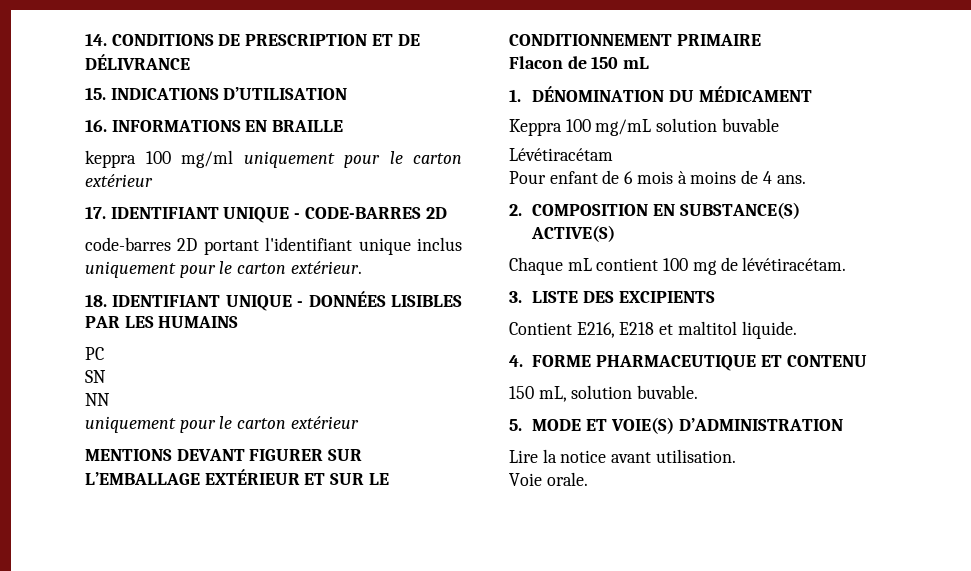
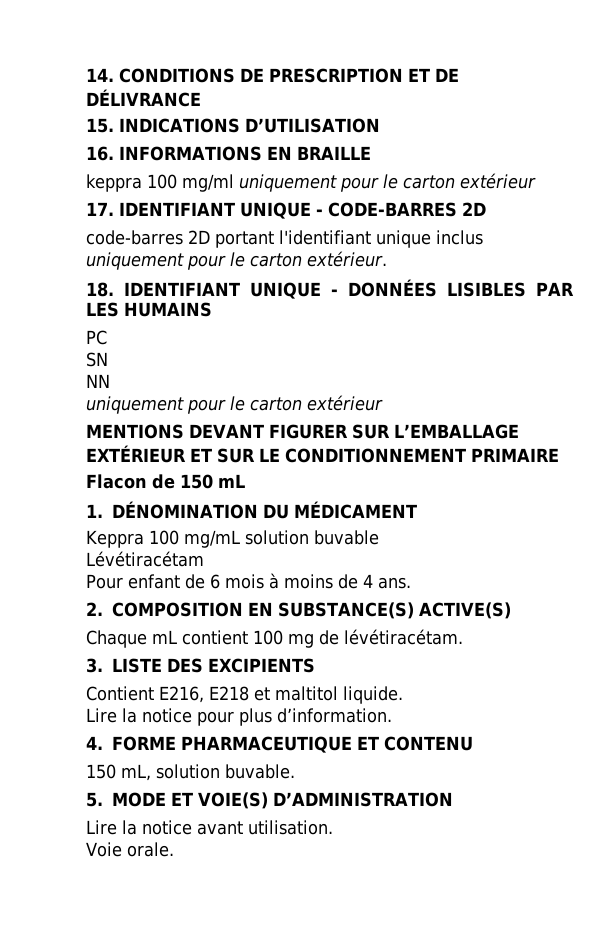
(797, 330) none -> [86,708,392,726] // Lire la notice pour plus d’information.

